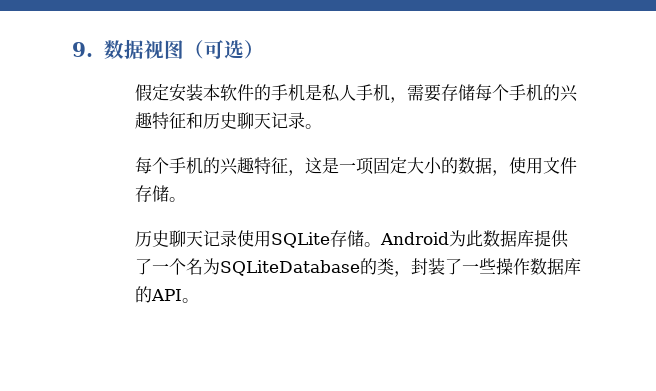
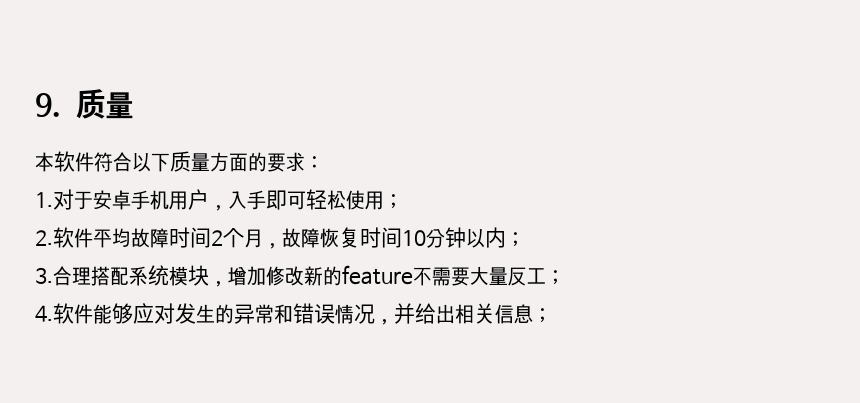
[103,39,264,59] [135,84,579,103] [135,112,323,130] [135,157,578,176] [135,185,187,202] [135,230,570,248] [135,258,582,277] [135,286,200,303] 数据视图（可选） // 假定安装本软件的手机是私人手机，需要存储每个手机的兴趣特征和历史聊天记录。 // 每个手机的兴趣特征，这是一项固定大小的数据，使用文件存储。 // 历史聊天记录使用SQLite存储。Android为此数据库提供了一个名为SQLiteDatabase的类，封装了一些操作数据库的API。 -> [75,89,133,119] [35,151,324,172] [35,189,403,211] [35,227,525,249] [35,265,565,287] [35,303,552,325] 质量 // 本软件符合以下质量方面的要求： // 1.对于安卓手机用户，入手即可轻松使用； // 2.软件平均故障时间2个月，故障恢复时间10分钟以内； // 3.合理搭配系统模块，增加修改新的feature不需要大量反工； // 4.软件能够应对发生的异常和错误情况，并给出相关信息；

